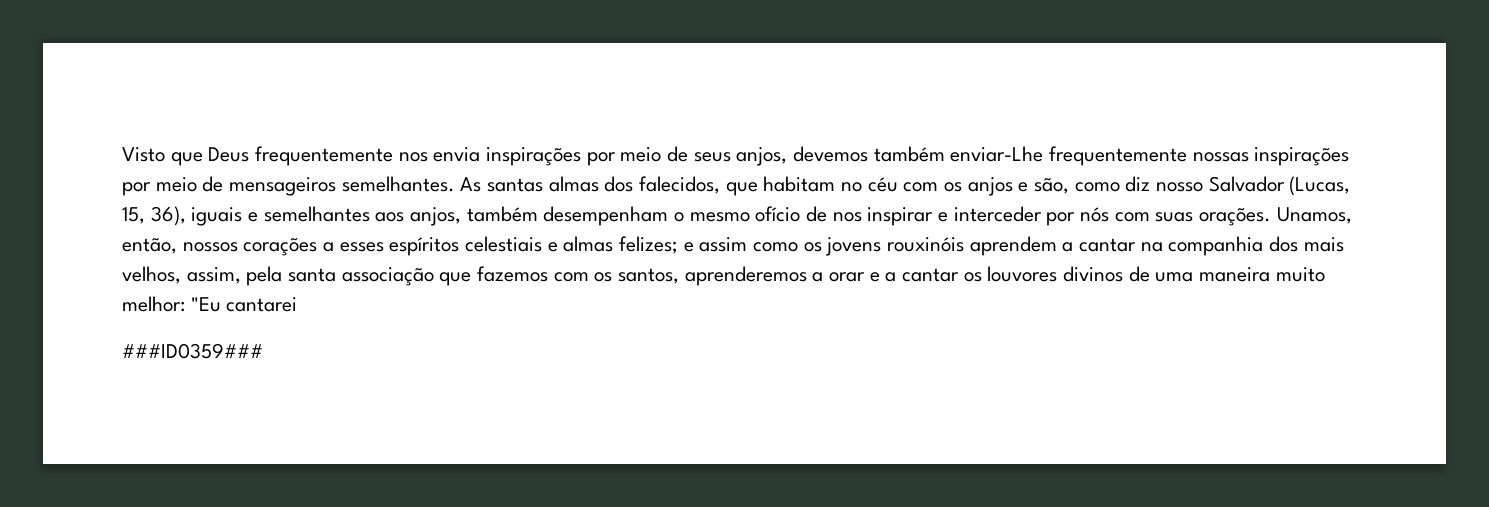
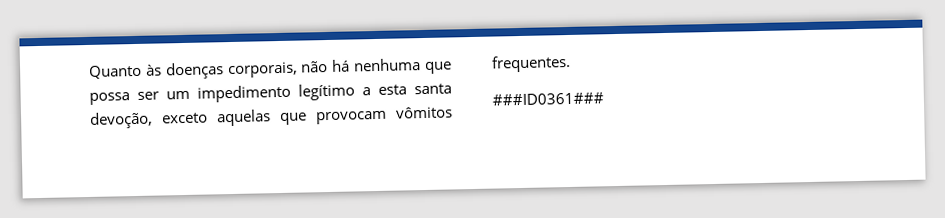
[122,146,1350,166] [122,176,1351,196] [122,206,1352,226] [122,236,1344,256] [122,266,1325,286] [122,296,298,312] [122,343,263,359] Visto que Deus frequentemente nos envia inspirações por meio de seus anjos, devemos também enviar-Lhe frequentemente nossas inspirações por meio de mensageiros semelhantes. As santas almas dos falecidos, que habitam no céu com os anjos e são, como diz nosso Salvador (Lucas, 15, 36), iguais e semelhantes aos anjos, também desempenham o mesmo ofício de nos inspirar e interceder por nós com suas orações. Unamos, então, nossos corações a esses espíritos celestiais e almas felizes; e assim como os jovens rouxinóis aprendem a cantar na companhia dos mais velhos, assim, pela santa associação que fazemos com os santos, aprenderemos a orar e a cantar os louvores divinos de uma maneira muito melhor: "Eu cantarei // ###ID0359### -> [89,58,452,80] [89,83,452,105] [89,106,453,129] [491,54,571,73] [492,92,604,106] Quanto às doenças corporais, não há nenhuma que possa ser um impedimento legítimo a esta santa devoção, exceto aquelas que provocam vômitos frequentes. // ###ID0361###

